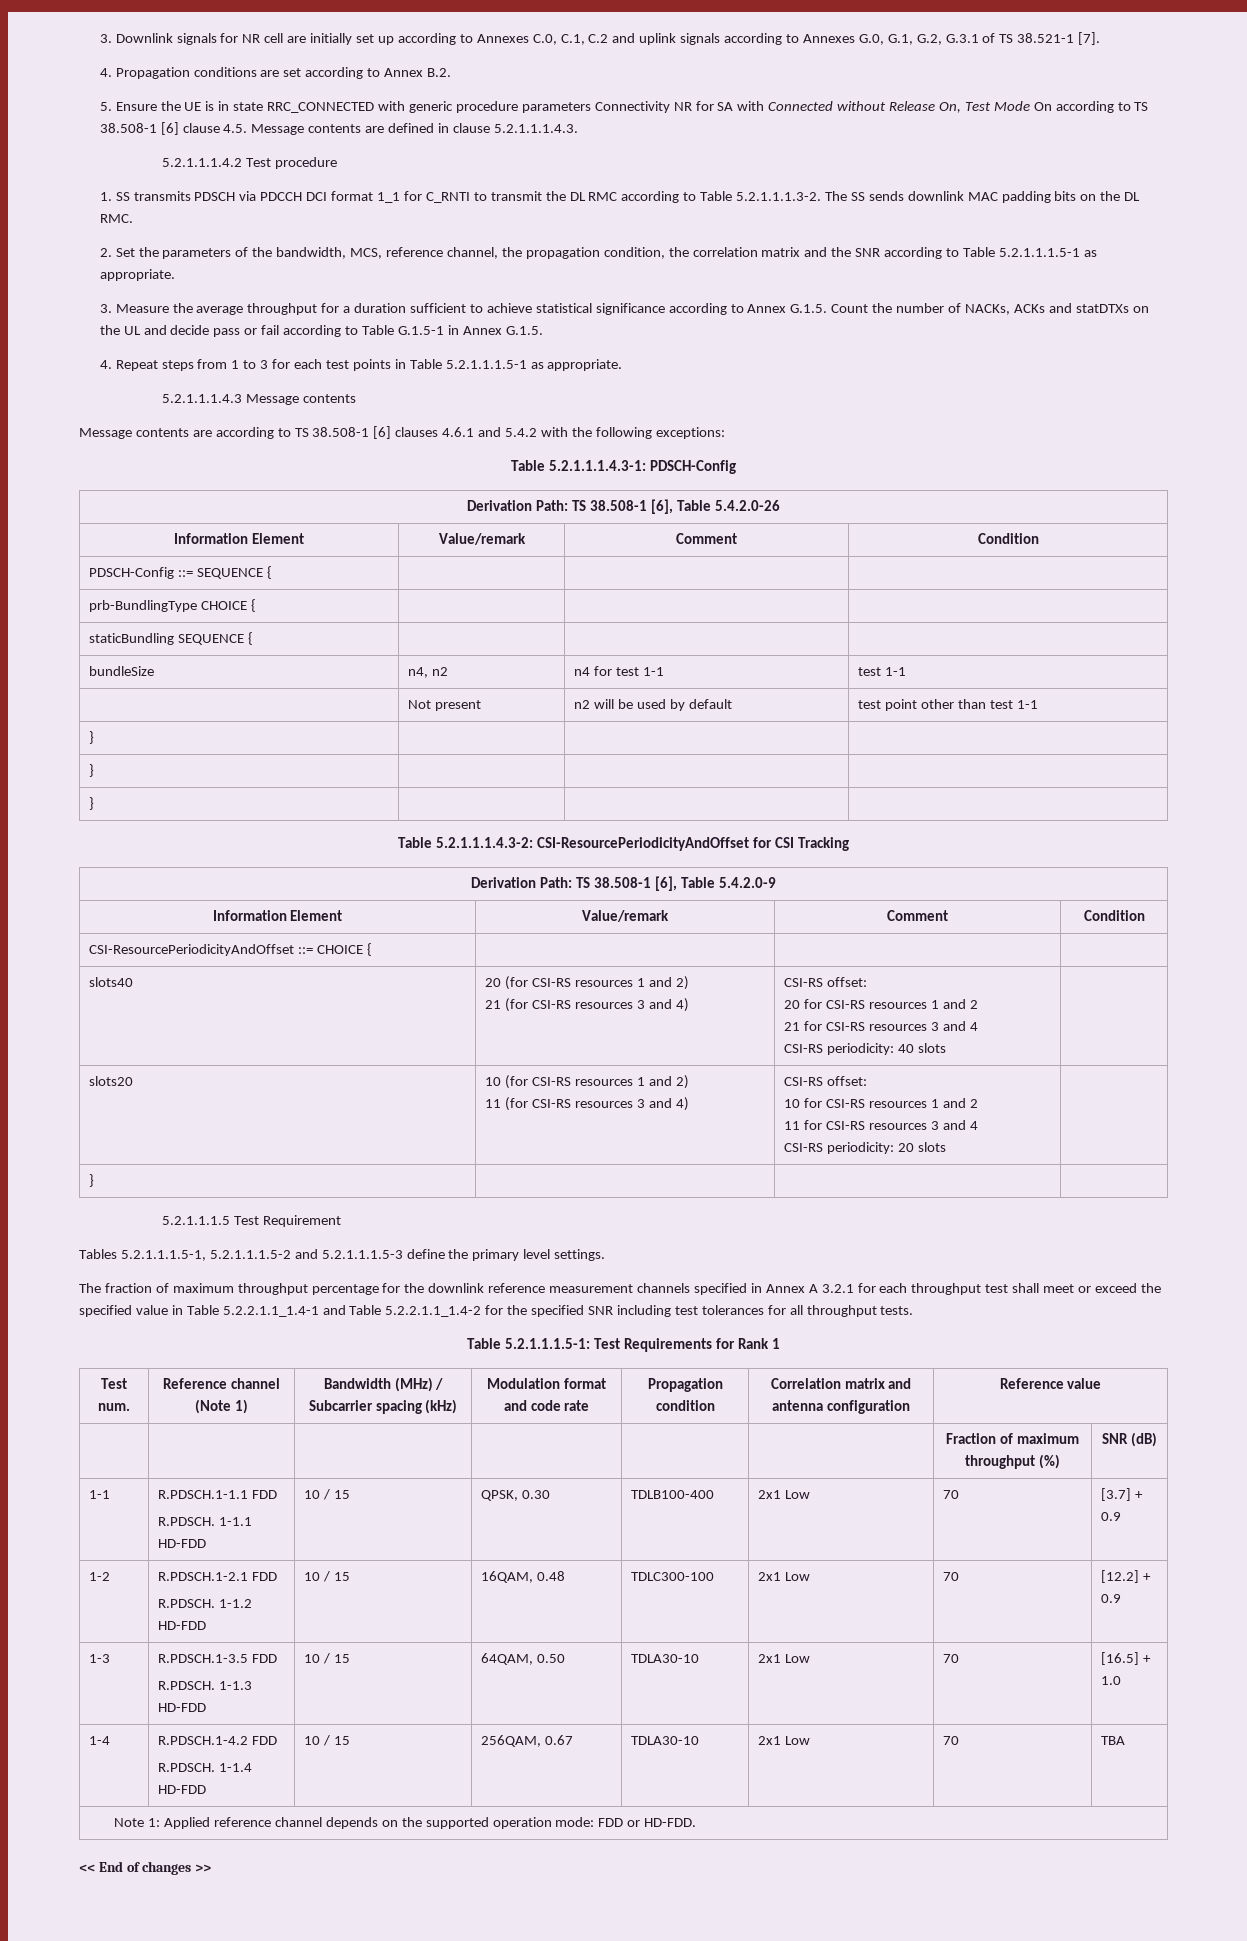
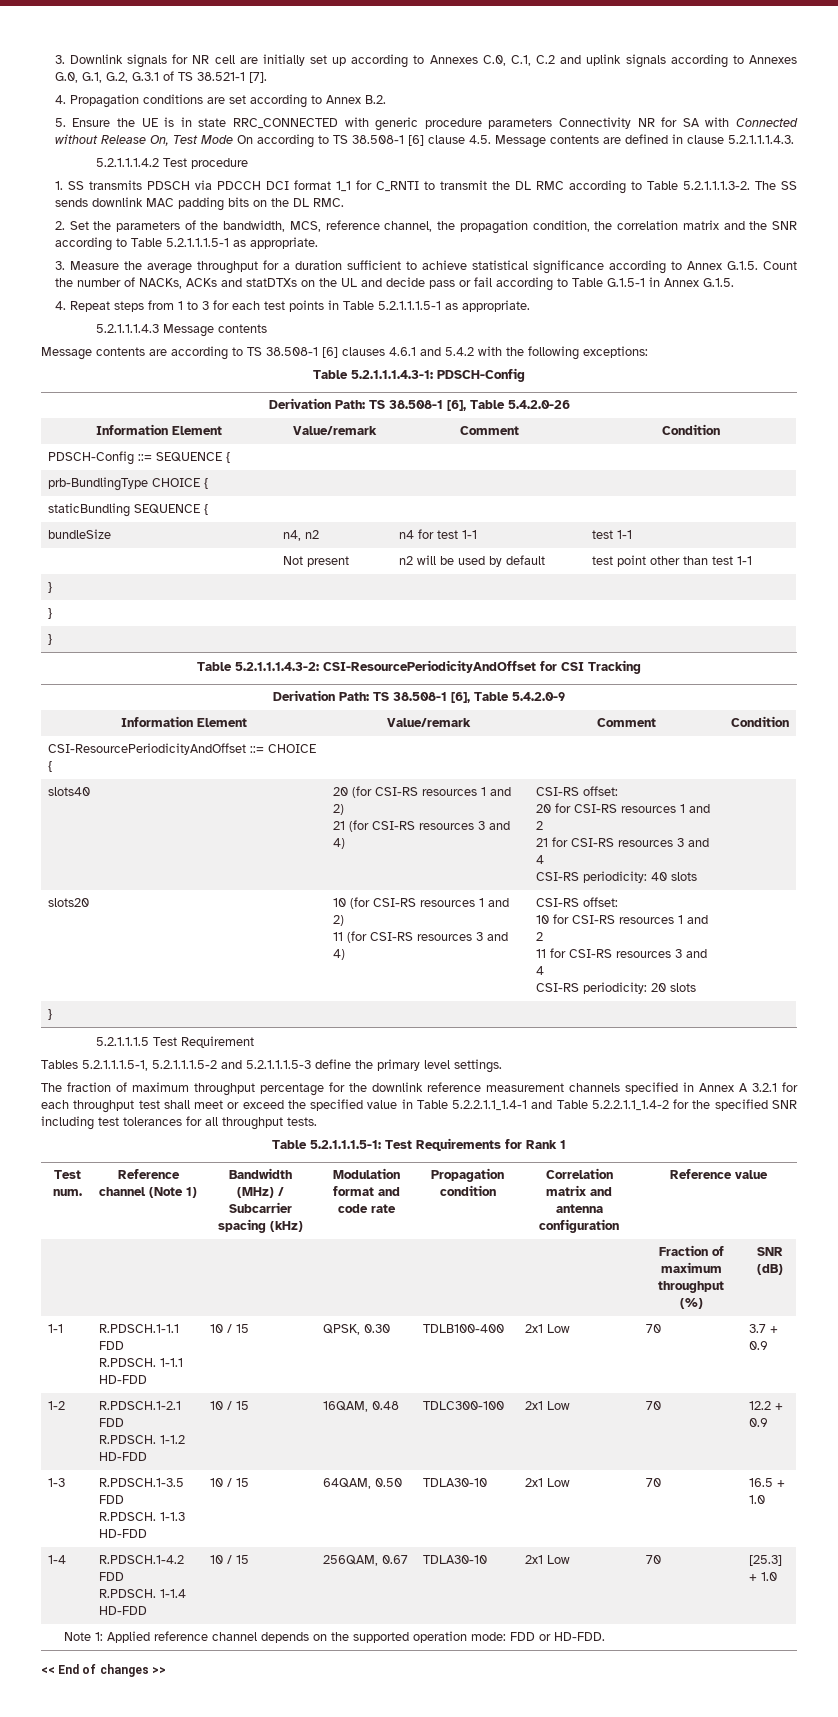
[1101,1488,1132,1501] [3.7] -> [748,1324,766,1333] 3.7
[1101,1570,1140,1583] [12.2] -> [748,1401,771,1410] 12.2
[1101,1652,1140,1665] [16.5] -> [748,1478,773,1487] 16.5
[1101,1736,1126,1745] TBA -> [748,1555,782,1566] [748,1572,777,1581] [25.3] + 1.0

